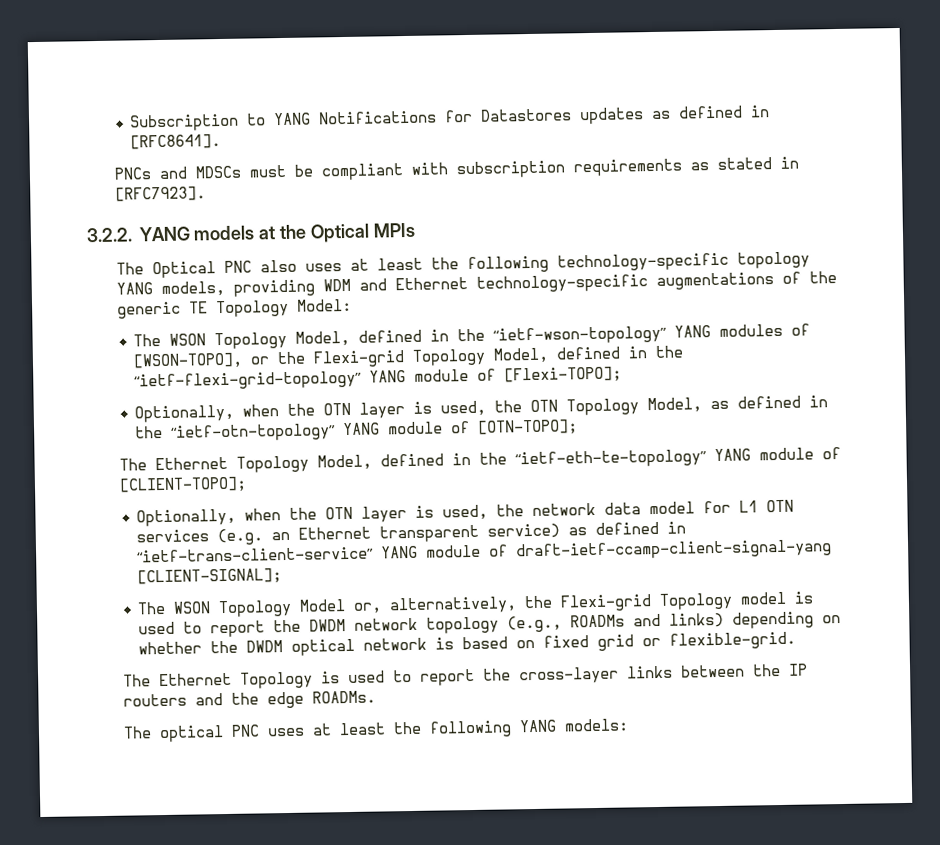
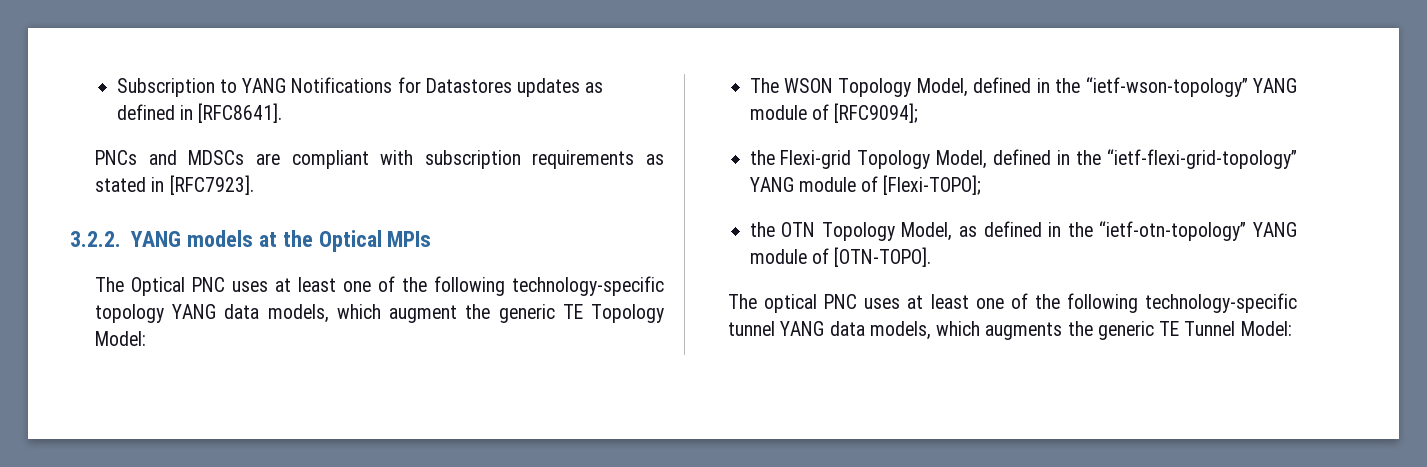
[248,164,313,178] must be -> [255,153,280,165] are
[259,257,423,273] also uses at least -> [232,276,396,292] uses at least one of
[160,271,801,298] models, providing WDM and Ethernet technology-specific augmentations of -> [224,304,458,323] data models, which augment
[719,323,811,337] [133,352,271,370] modules of [WSON-TOPO], or -> [749,103,919,123] module of [RFC9094]; //
[134,400,487,423] Optionally, when the OTN layer is used, -> (982, 185) none
[477,419,579,436] [118,446,841,473] [118,476,247,494] [136,499,795,527] [136,521,687,546] [137,539,833,563] [137,568,283,586] [137,591,814,618] [138,611,842,638] [138,631,797,656] [122,663,808,689] [122,690,376,709] [OTN-TOPO]; // The Ethernet Topology Model, defined in the “ietf-eth-te-topology” YANG module of [CLIENT-TOPO]; // Optionally, when the OTN layer is used, the network data model for L1 OTN services (e.g. an Ethernet transparent service) as defined in “ietf-trans-client-service” YANG module of draft-ietf-ccamp-client-signal-yang [CLIENT-SIGNAL]; // The WSON Topology Model or, alternatively, the Flexi-grid Topology model is used to report the DWDM network topology (e.g., ROADMs and links) depending on whether the DWDM optical network is based on fixed grid or flexible-grid. // The Ethernet Topology is used to report the cross-layer links between the IP routers and the edge ROADMs. -> [834,247,932,267] [OTN-TOPO].
[392,718,629,738] the following YANG models: -> [975,293,1297,313] [728,321,1292,340] one of the following technology-specific tunnel YANG data models, which augments the generic TE Tunnel Model:

